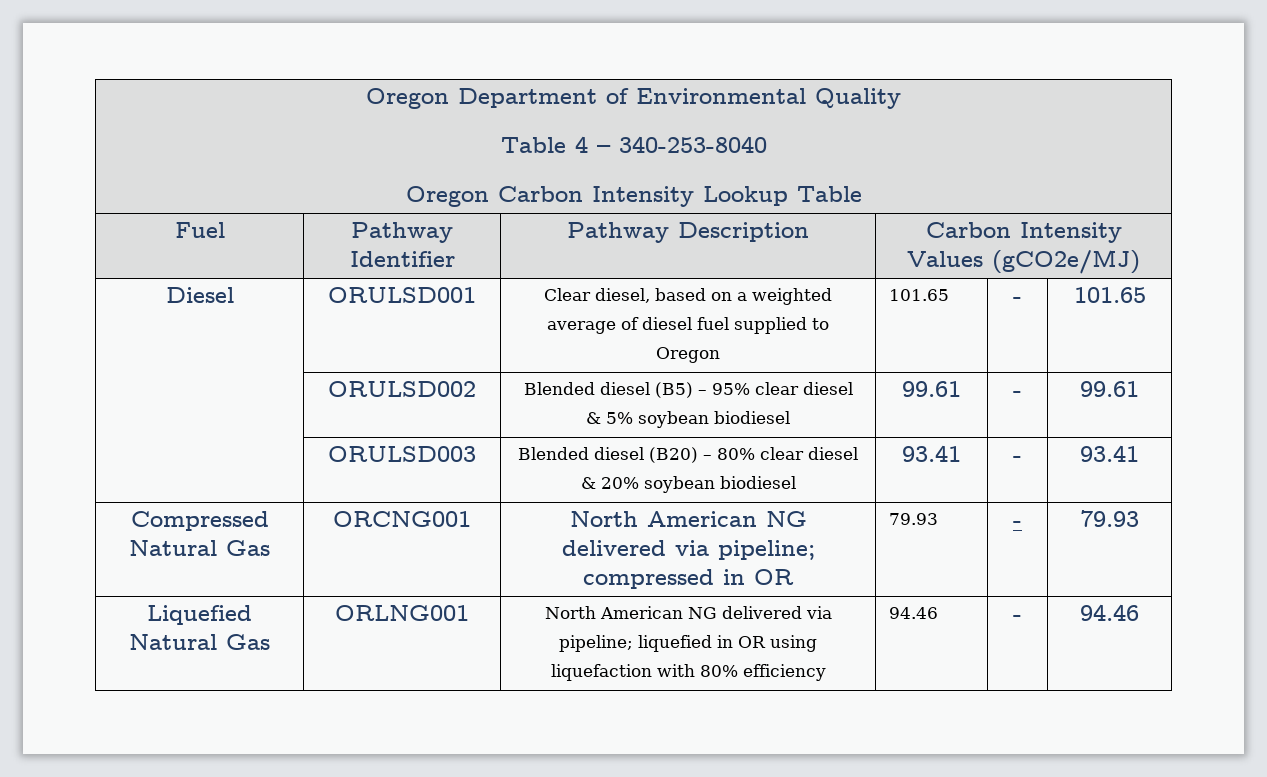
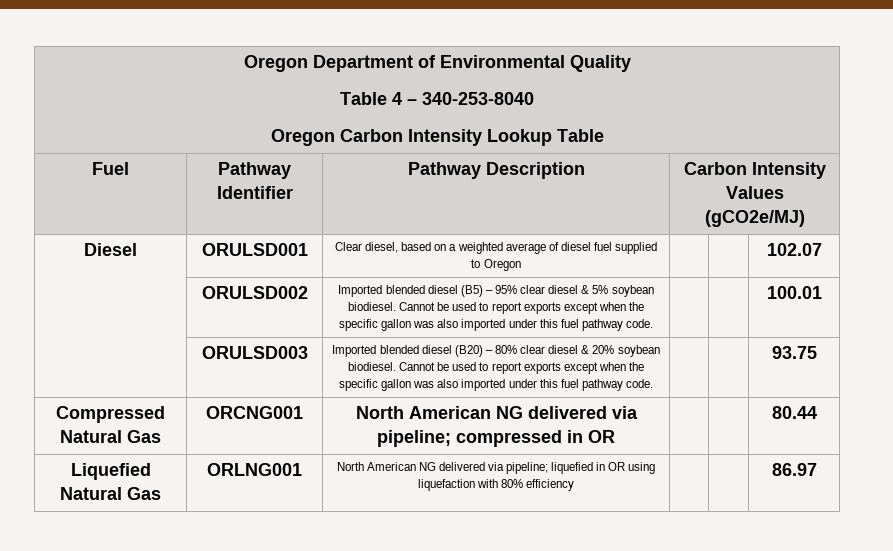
[889,289,950,301] [1013,297,1022,303] [1073,287,1146,303] 101.65 | - | 101.65 -> [766,243,822,256] | | 102.07
[523,382,595,395] Blended -> [338,285,425,297] Imported blended
[714,411,790,424] [902,381,961,397] [1013,391,1022,397] [1080,381,1139,397] biodiesel | 99.61 | - | 99.61 -> [348,302,644,314] [339,319,653,331] [766,286,822,299] biodiesel. Cannot be used to report exports except when the specific gallon was also imported under this fuel pathway code. | | | 100.01
[518,447,589,460] Blended -> [332,345,419,357] Imported blended
[719,476,796,489] [902,445,961,462] [1013,456,1022,462] [1080,445,1139,462] biodiesel | 93.41 | - | 93.41 -> [348,362,644,374] [339,379,653,391] [771,346,817,359] biodiesel. Cannot be used to report exports except when the specific gallon was also imported under this fuel pathway code. | | | 93.75
[889,513,939,525] [1013,521,1022,527] [1080,510,1139,527] 79.93 | - | 79.93 -> [771,406,817,419] | | 80.44
[889,607,939,619] [1013,615,1022,621] [1080,604,1139,621] 94.46 | - | 94.46 -> [771,463,817,476] | | 86.97

